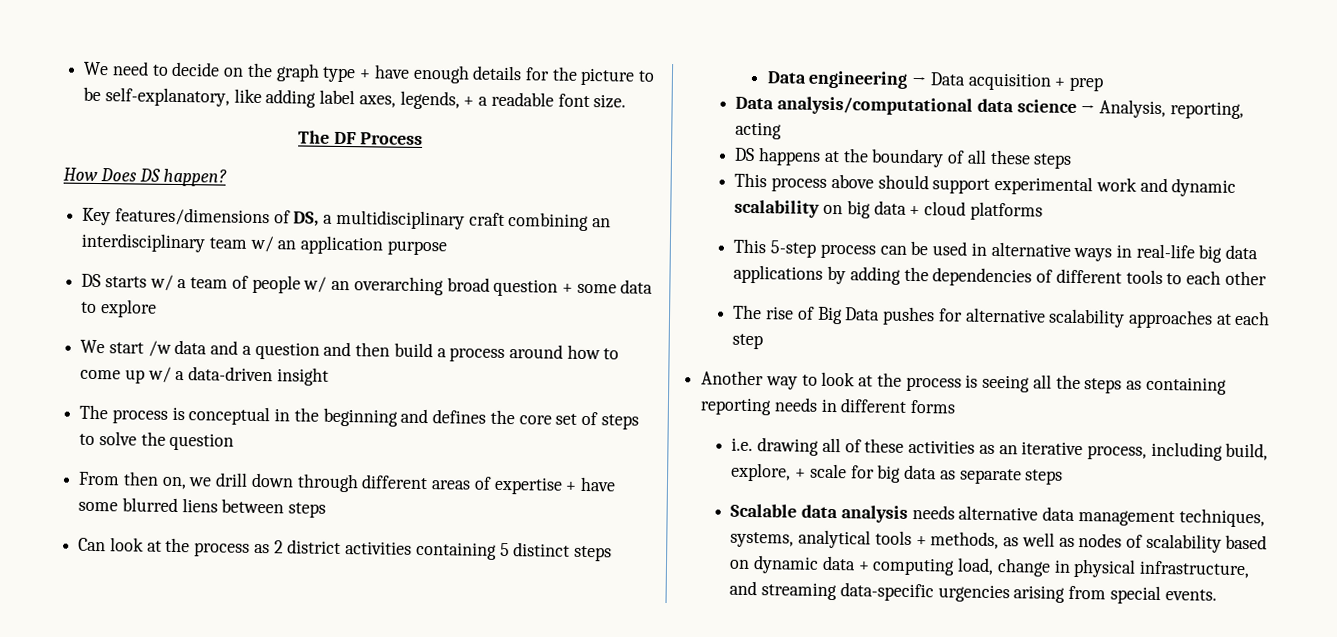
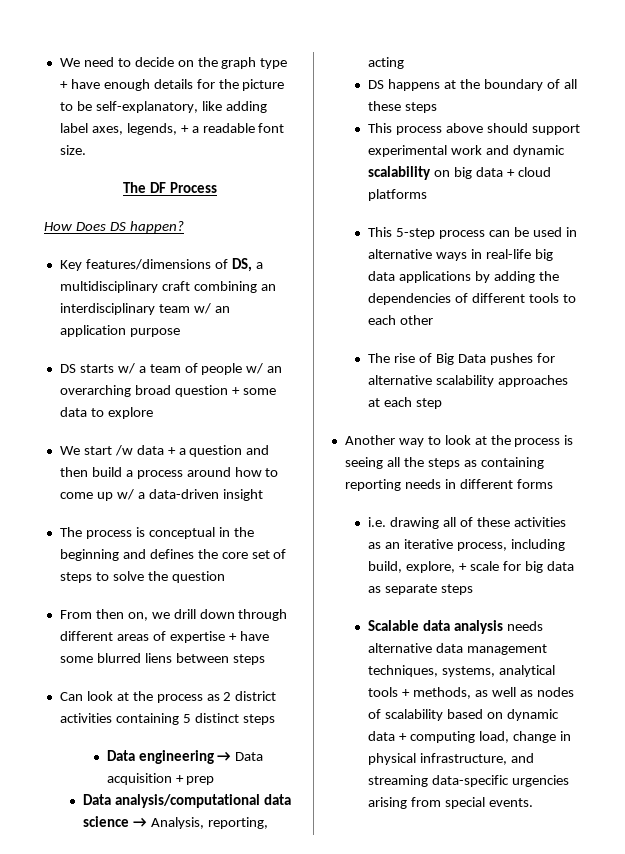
[210,340,239,355] and -> [167,447,176,455] +

